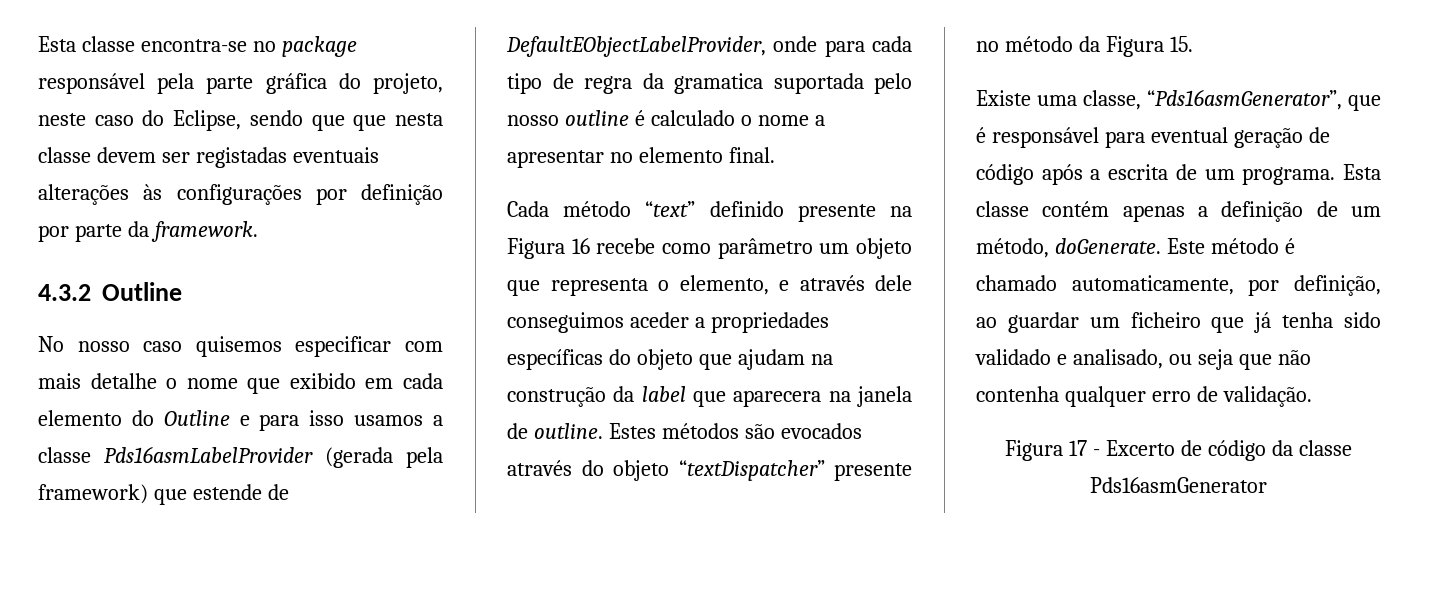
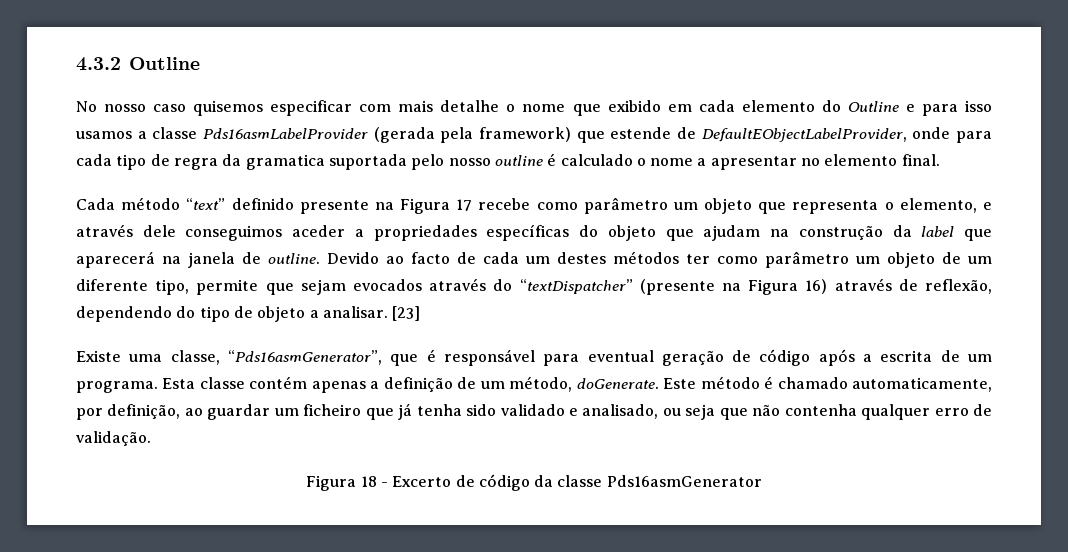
[38,36,357,57] [38,73,443,94] [38,110,444,131] [38,147,379,168] [38,184,443,205] [38,221,258,242] Esta classe encontra-se no package responsável pela parte gráfica do projeto, neste caso do Eclipse, sendo que que nesta classe devem ser registadas eventuais alterações às configurações por definição por parte da framework. // -> (76, 64) none
[571,238,590,254] 16 -> [456,199,473,211] 17
[733,390,822,407] aparecera -> [76,251,155,268] aparecerá
[608,423,862,439] [507,460,912,481] [976,36,1193,57] Estes métodos são evocados através do objeto “textDispatcher” presente no método da Figura 15. -> [327,251,992,268] [76,278,993,295] [76,306,421,322] Devido ao facto de cada um destes métodos ter como parâmetro um objeto de um diferente tipo, permite que sejam evocados através do “textDispatcher” (presente na Figura 16) através de reflexão, dependendo do tipo de objeto a analisar. [23]
[1069,440,1088,456] 17 -> [360,476,377,487] 18

